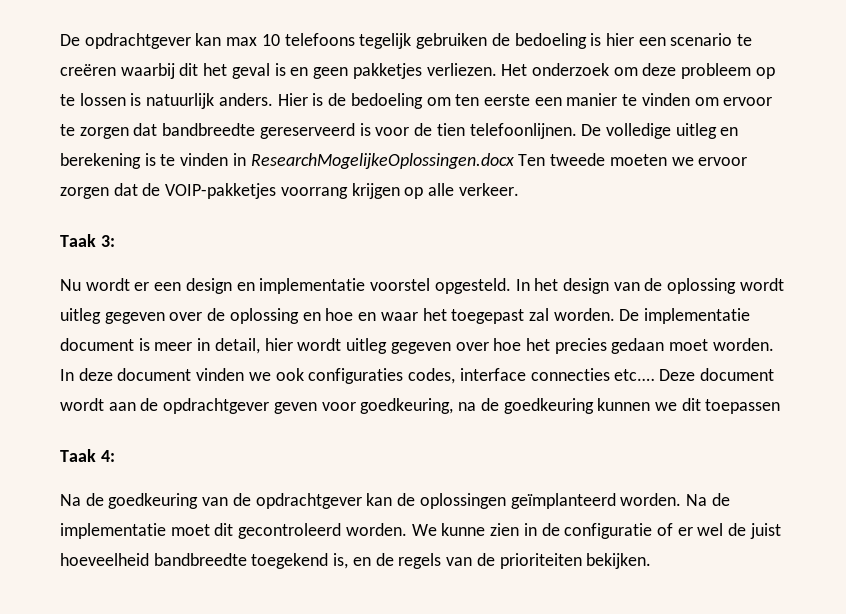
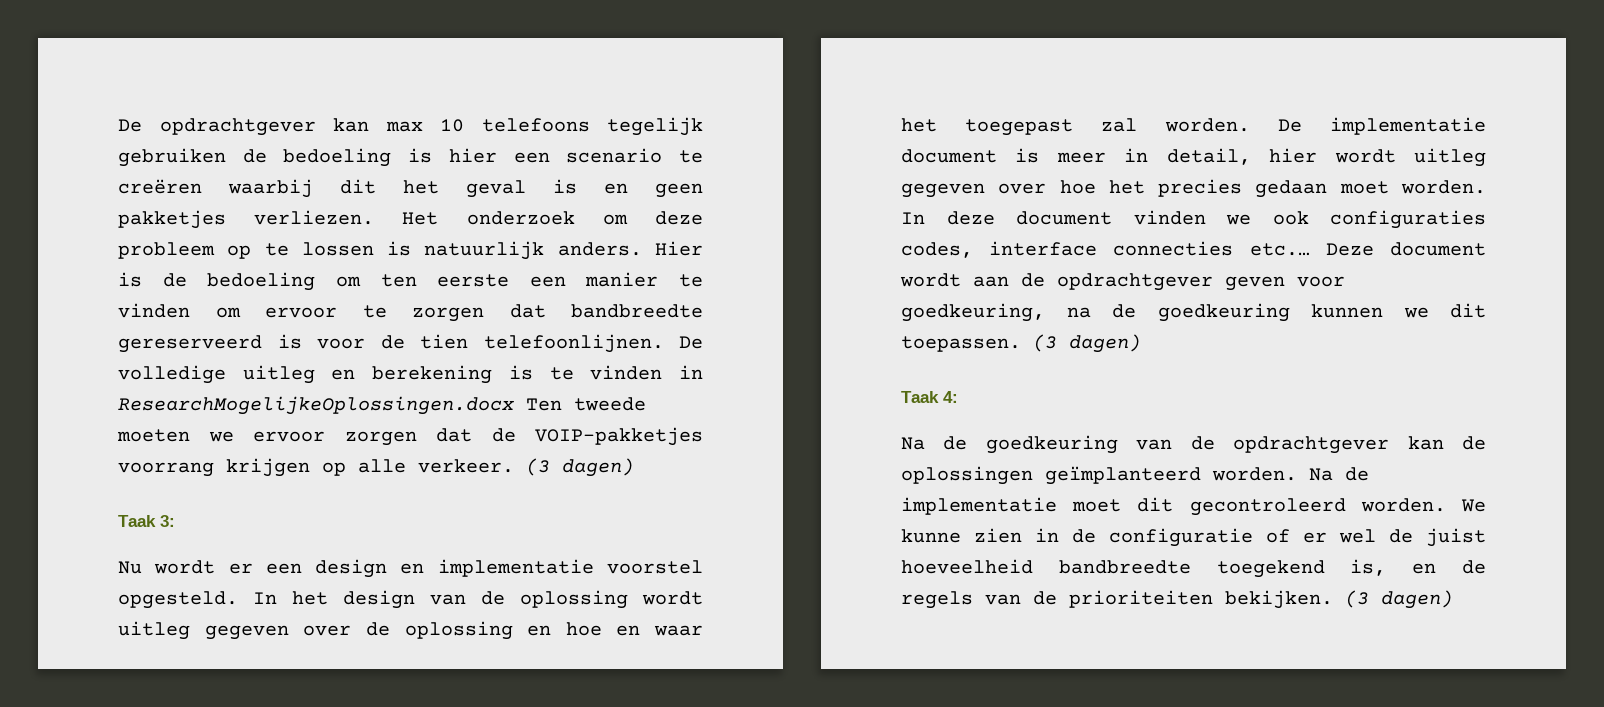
(519, 189) none -> [526,458,634,477] (3 dagen)
[705,399,781,414] toepassen -> [901,334,1141,353] toepassen. (3 dagen)
(652, 561) none -> [1345,590,1453,609] (3 dagen)

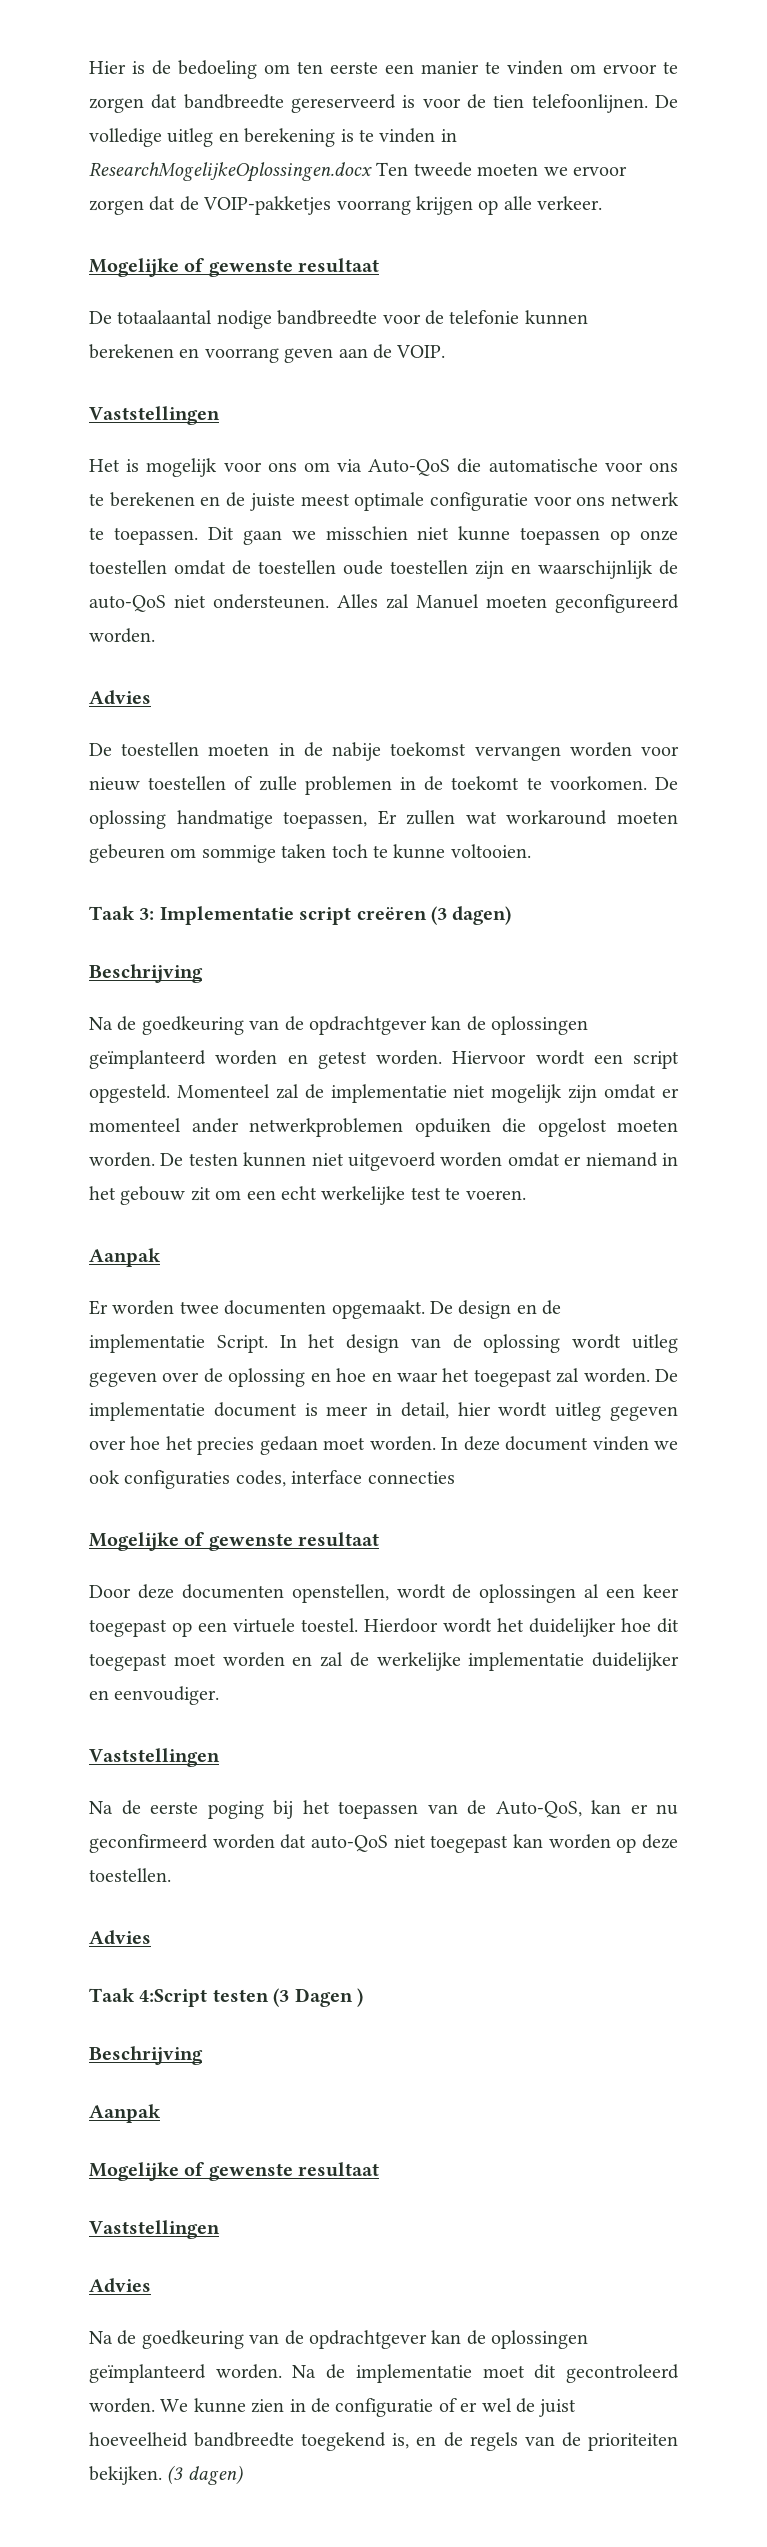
[118,117,703,136] [118,148,703,167] [118,179,703,198] [118,210,703,229] [118,241,642,260] De opdrachtgever kan max 10 telefoons tegelijk gebruiken de bedoeling is hier een scenario te creëren waarbij dit het geval is en geen pakketjes verliezen. Het onderzoek om deze probleem op te lossen is natuurlijk anders. -> (89, 67) none
[526,458,634,477] [118,515,175,527] [118,559,703,578] [118,591,238,609] (3 dagen) // Taak 3: // Nu wordt er een design en implementatie voorstel opgesteld. -> [89,258,380,277] [89,310,588,329] [89,344,446,363] [89,406,220,425] [89,458,678,477] [89,492,679,511] [89,526,678,545] [89,560,678,579] [89,594,679,613] [89,628,155,643] [89,690,151,705] [89,742,679,761] [89,776,678,795] [89,810,678,829] [89,844,531,863] [89,906,512,925] [89,964,203,983] [89,1016,589,1035] [89,1050,679,1069] [89,1084,680,1103] [89,1118,678,1137] [89,1152,678,1171] [89,1186,526,1205] [89,1248,161,1267] [89,1300,562,1319] [89,1334,268,1353] // Mogelijke of gewenste resultaat // De totaalaantal nodige bandbreedte voor de telefonie kunnen berekenen en voorrang geven aan de VOIP. // Vaststellingen // Het is mogelijk voor ons om via Auto-QoS die automatische voor ons te berekenen en de juiste meest optimale configuratie voor ons netwerk te toepassen. Dit gaan we misschien niet kunne toepassen op onze toestellen omdat de toestellen oude toestellen zijn en waarschijnlijk de auto-QoS niet ondersteunen. Alles zal Manuel moeten geconfigureerd worden. // Advies // De toestellen moeten in de nabije toekomst vervangen worden voor nieuw toestellen of zulle problemen in de toekomt te voorkomen. De oplossing handmatige toepassen, Er zullen wat workaround moeten gebeuren om sommige taken toch te kunne voltooien. // Taak 3: Implementatie script creëren (3 dagen) // Beschrijving // Na de goedkeuring van de opdrachtgever kan de oplossingen geïmplanteerd worden en getest worden. Hiervoor wordt een script opgesteld. Momenteel zal de implementatie niet mogelijk zijn omdat er momenteel ander netwerkproblemen opduiken die opgelost moeten worden. De testen kunnen niet uitgevoerd worden omdat er niemand in het gebouw zit om een echt werkelijke test te voeren. // Aanpak // Er worden twee documenten opgemaakt. De design en de implementatie Script.
[1249,242,1486,256] [900,273,1345,291] [901,303,1486,322] [901,334,1141,353] [901,391,958,403] etc.… Deze document wordt aan de opdrachtgever geven voor goedkeuring, na de goedkeuring kunnen we dit toepassen. (3 dagen) // Taak 4: -> [89,1532,380,1551] [89,1584,680,1603] [89,1618,679,1637] [89,1652,679,1671] [89,1686,220,1705] [89,1748,220,1767] [89,1800,678,1819] [89,1834,678,1853] [89,1868,171,1882] [89,1930,151,1945] [89,1988,363,2007] [89,2046,203,2065] [89,2104,161,2123] [89,2162,380,2181] [89,2220,220,2239] [89,2278,151,2293] // Mogelijke of gewenste resultaat // Door deze documenten openstellen, wordt de oplossingen al een keer toegepast op een virtuele toestel. Hierdoor wordt het duidelijker hoe dit toegepast moet worden en zal de werkelijke implementatie duidelijker en eenvoudiger. // Vaststellingen // Na de eerste poging bij het toepassen van de Auto-QoS, kan er nu geconfirmeerd worden dat auto-QoS niet toegepast kan worden op deze toestellen. // Advies // Taak 4:Script testen (3 Dagen ) // Beschrijving // Aanpak // Mogelijke of gewenste resultaat // Vaststellingen // Advies

